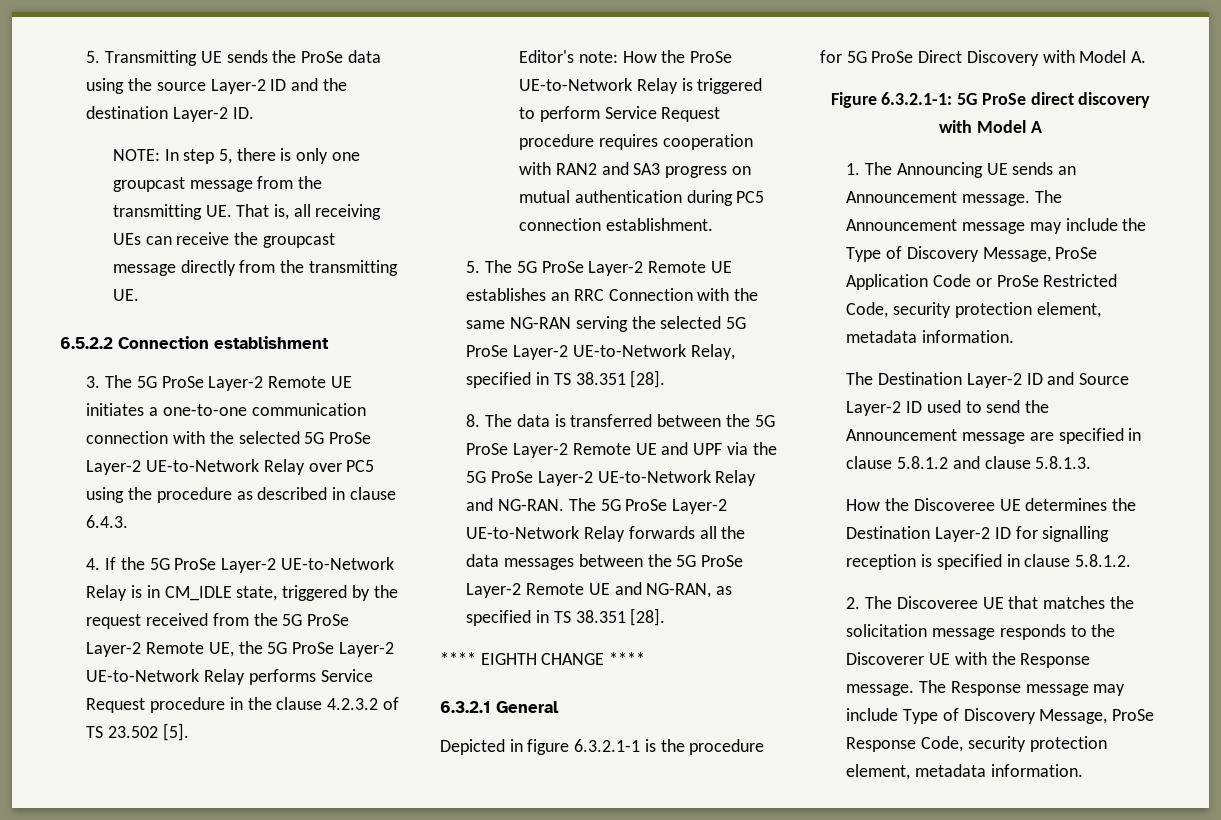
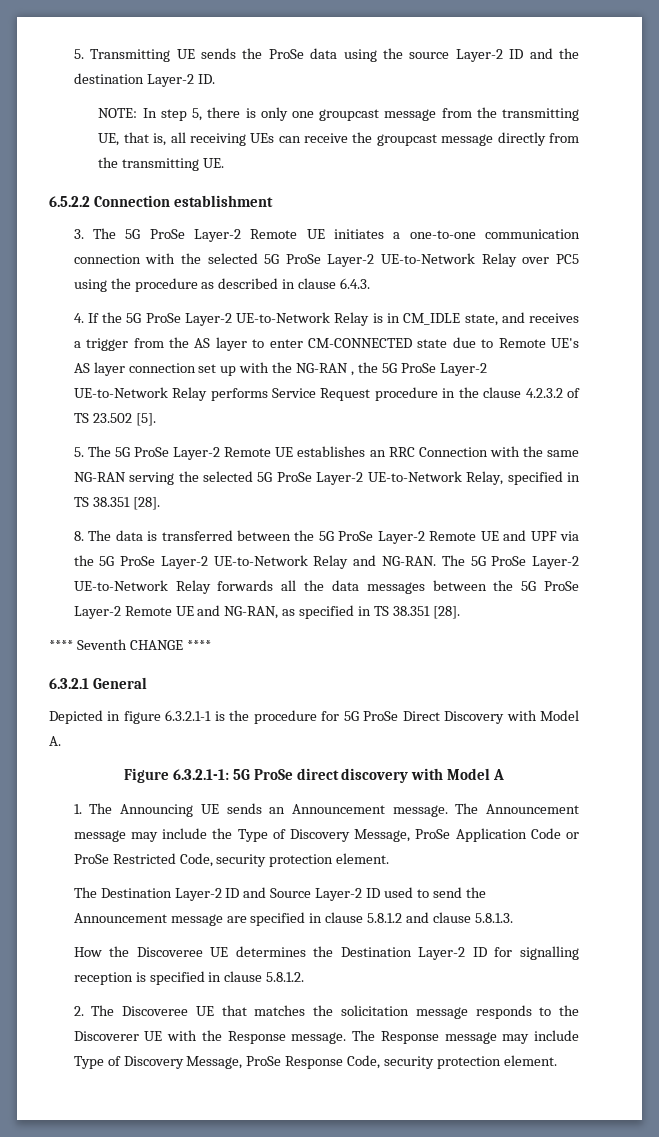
[205,204,270,217] UE. That -> [98,132,149,146] UE, that
[282,585,398,601] [86,613,350,629] [86,642,234,657] triggered by the request received from the 5G ProSe Layer-2 Remote UE, -> [501,312,580,323] [73,337,579,351] [73,362,355,376] and receives a trigger from the AS layer to enter CM-CONNECTED state due to Remote UE's AS layer connection set up with the NG-RAN ,
[519,50,733,63] [519,78,763,94] [519,106,721,122] [519,134,753,150] [519,162,751,178] [519,190,765,206] [519,218,713,231] // Editor's note: How the ProSe UE-to-Network Relay is triggered to perform Service Request procedure requires cooperation with RAN2 and SA3 progress on mutual authentication during PC5 connection establishment. -> (156, 419) none
[480,653,537,665] EIGHTH -> [76,639,127,650] Seventh
[1036,302,1101,318] [846,330,1015,343] element, metadata information. -> [336,853,390,864] element.
[846,764,1083,780] element, metadata information. -> [503,1055,557,1066] element.

